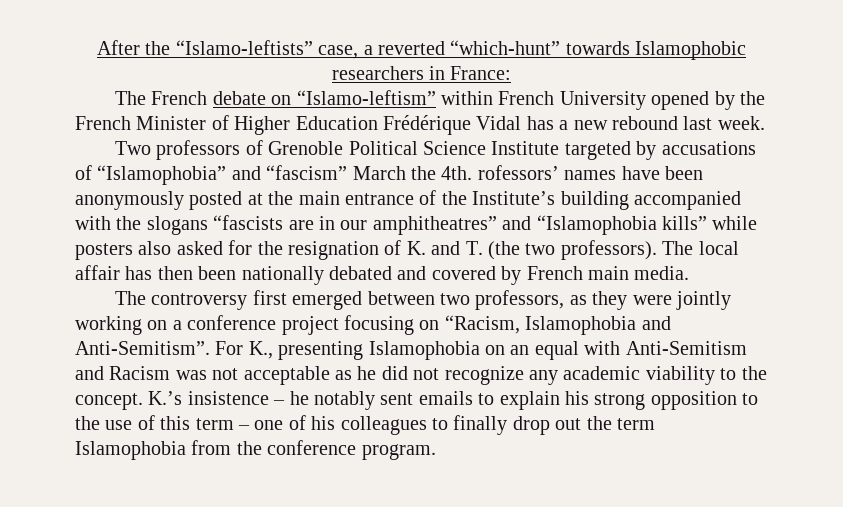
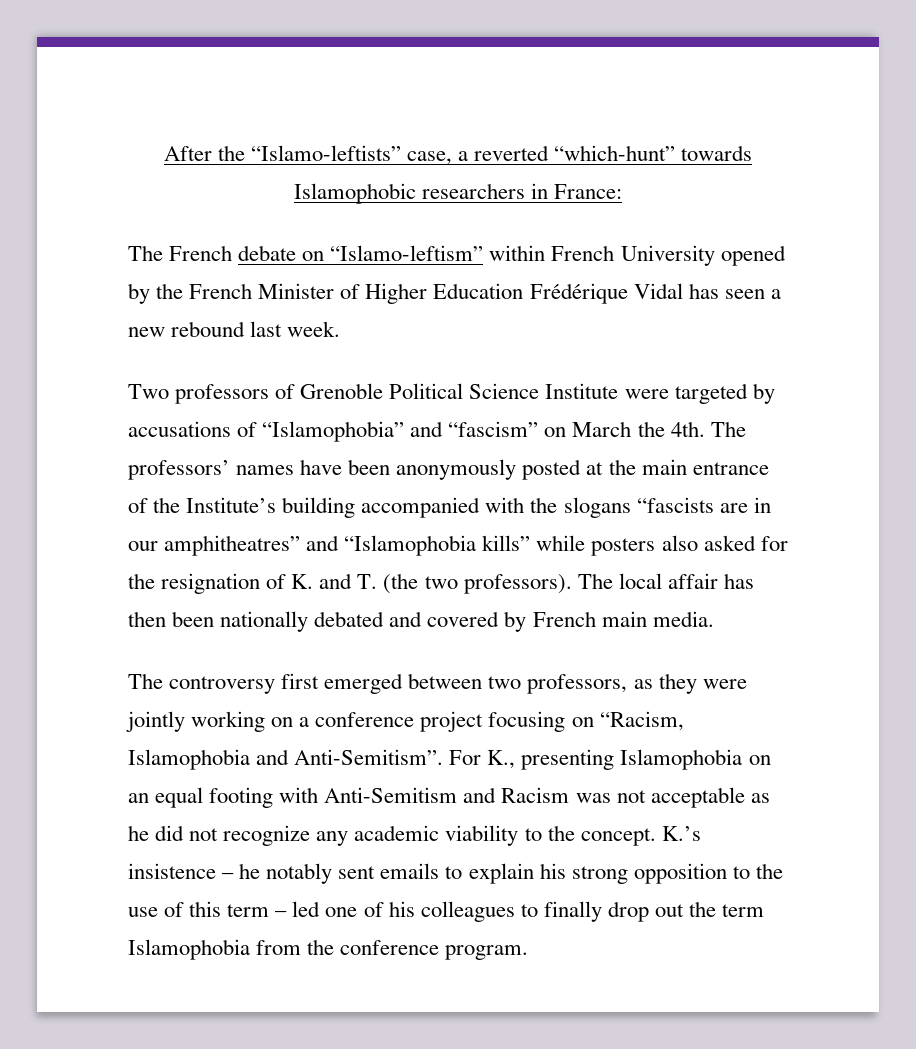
(554, 123) none -> [724,289,765,299] seen
(560, 148) none -> [624,389,669,399] were
(348, 172) none -> [544,427,567,437] on
[477,165,559,180] rofessors’ -> [710,421,746,437] [128,460,230,480] The professors’
(579, 350) none -> [209,787,274,808] footing
(251, 427) none -> [292,901,321,917] led

